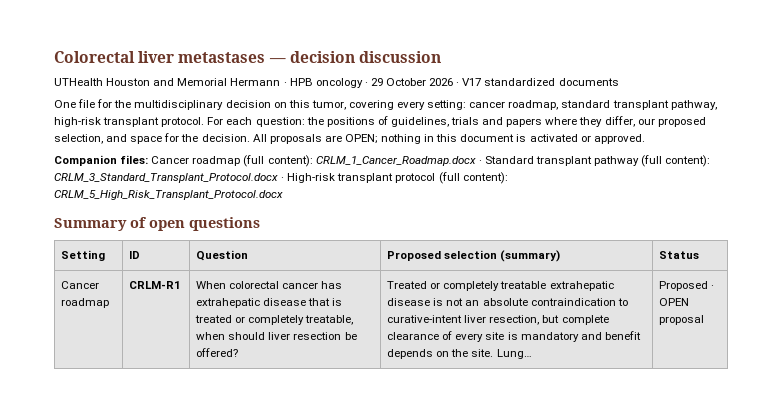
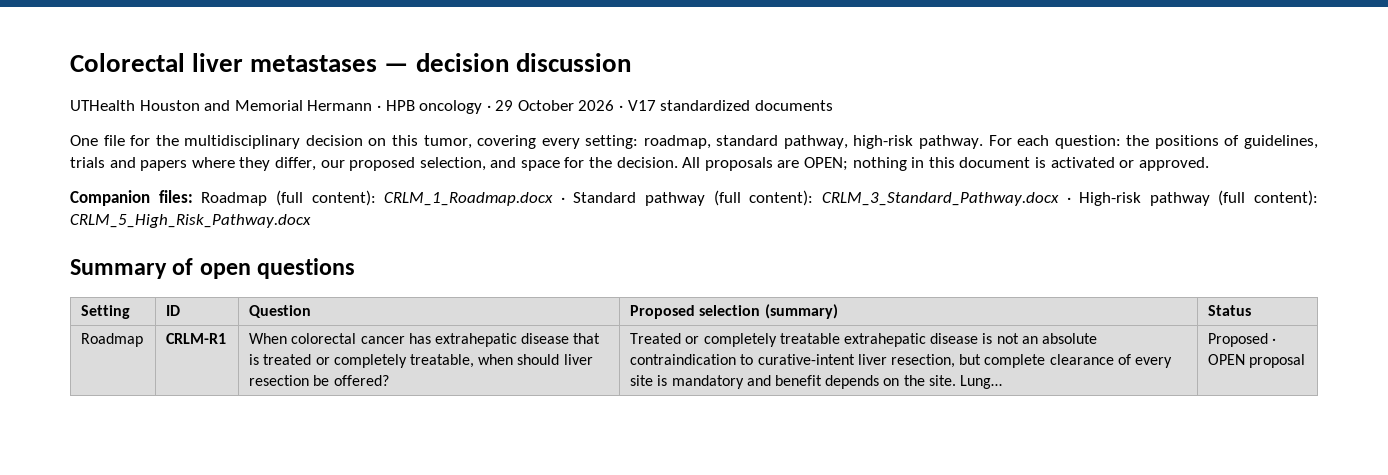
[469,101,506,108] cancer -> (639, 142) none
[612,100,669,110] transplant -> (779, 140) none
[103,117,205,127] transplant protocol. -> [919,135,984,149] pathway.
[151,155,476,167] Cancer roadmap (full content): CRLM_1_Cancer_Roadmap.docx -> [201,190,554,206] Roadmap (full content): CRLM_1_Roadmap.docx
[535,155,711,167] [54,173,278,183] transplant pathway (full content): CRLM_3_Standard_Transplant_Protocol.docx -> [645,190,1059,206] pathway (full content): CRLM_3_Standard_Pathway.docx
[337,172,508,184] [54,190,283,200] transplant protocol (full content): CRLM_5_High_Risk_Transplant_Protocol.docx -> [1149,190,1318,206] [70,214,311,228] pathway (full content): CRLM_5_High_Risk_Pathway.docx
[61,281,100,289] [61,298,110,308] Cancer roadmap -> [81,333,144,347] Roadmap

